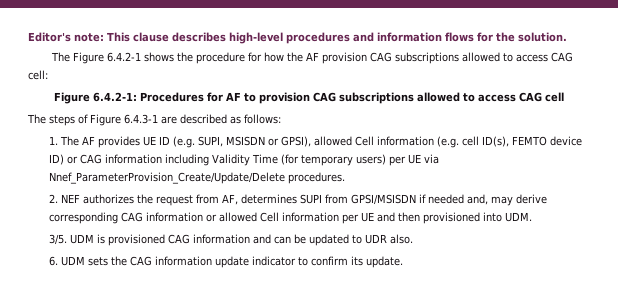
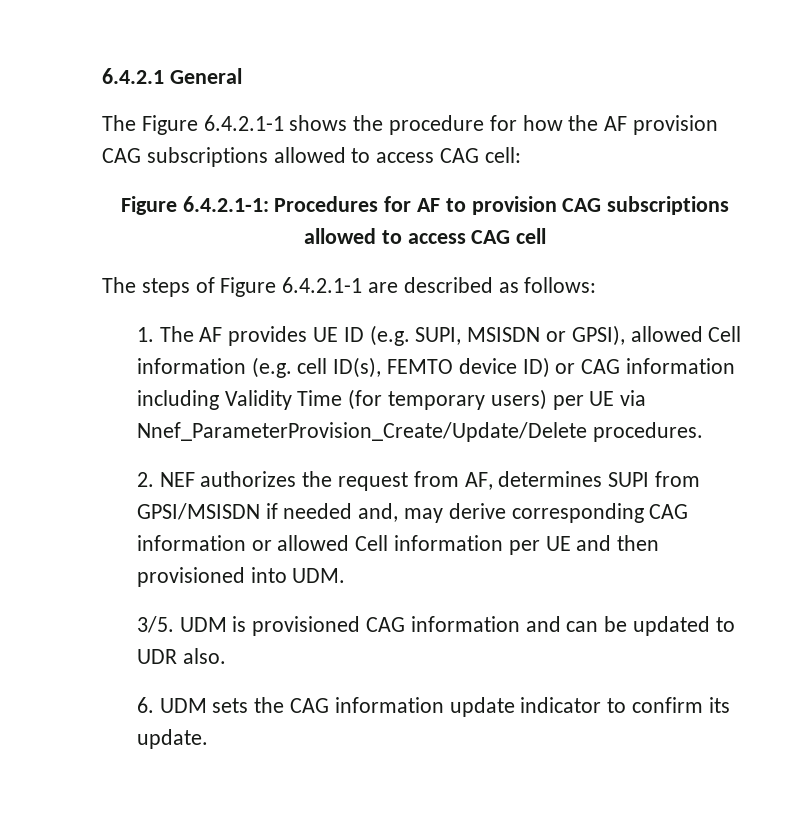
[28,32,567,44] Editor's note: This clause describes high-level procedures and information flows for the solution. -> [102,68,242,84] 6.4.2.1 General
[106,52,141,62] 6.4.2-1 -> [203,115,284,131] 6.4.2.1-1
[93,92,137,102] 6.4.2-1: -> [182,196,269,212] 6.4.2.1-1:
[124,114,158,124] 6.4.3-1 -> [282,277,363,293] 6.4.2.1-1

